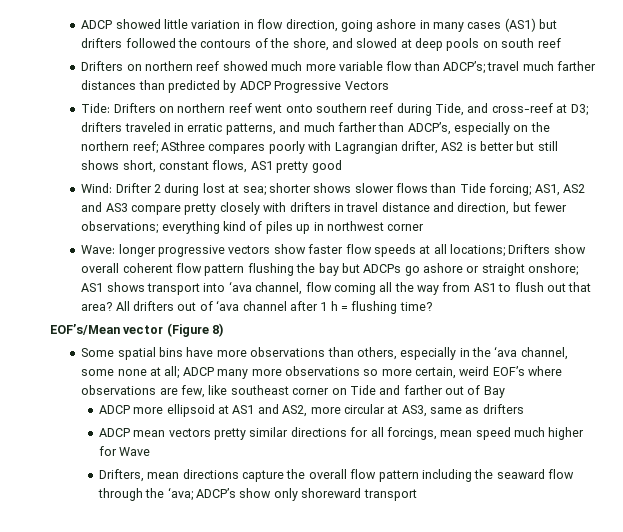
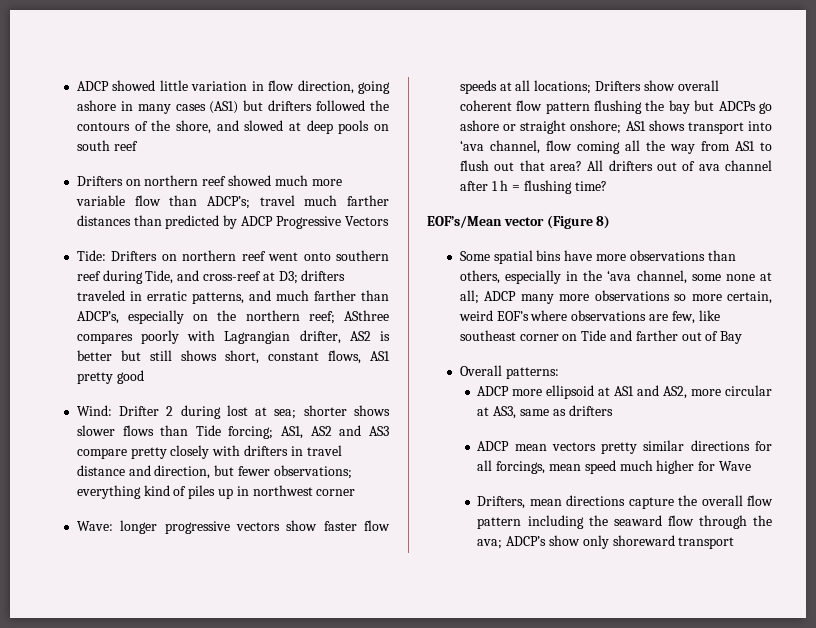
[216,300,240,311] ‘ava -> [698,164,720,171] ava
(505, 392) none -> [459,365,559,379] // Overall patterns:
[167,487,193,501] ‘ava; -> [477,539,503,549] ava;

